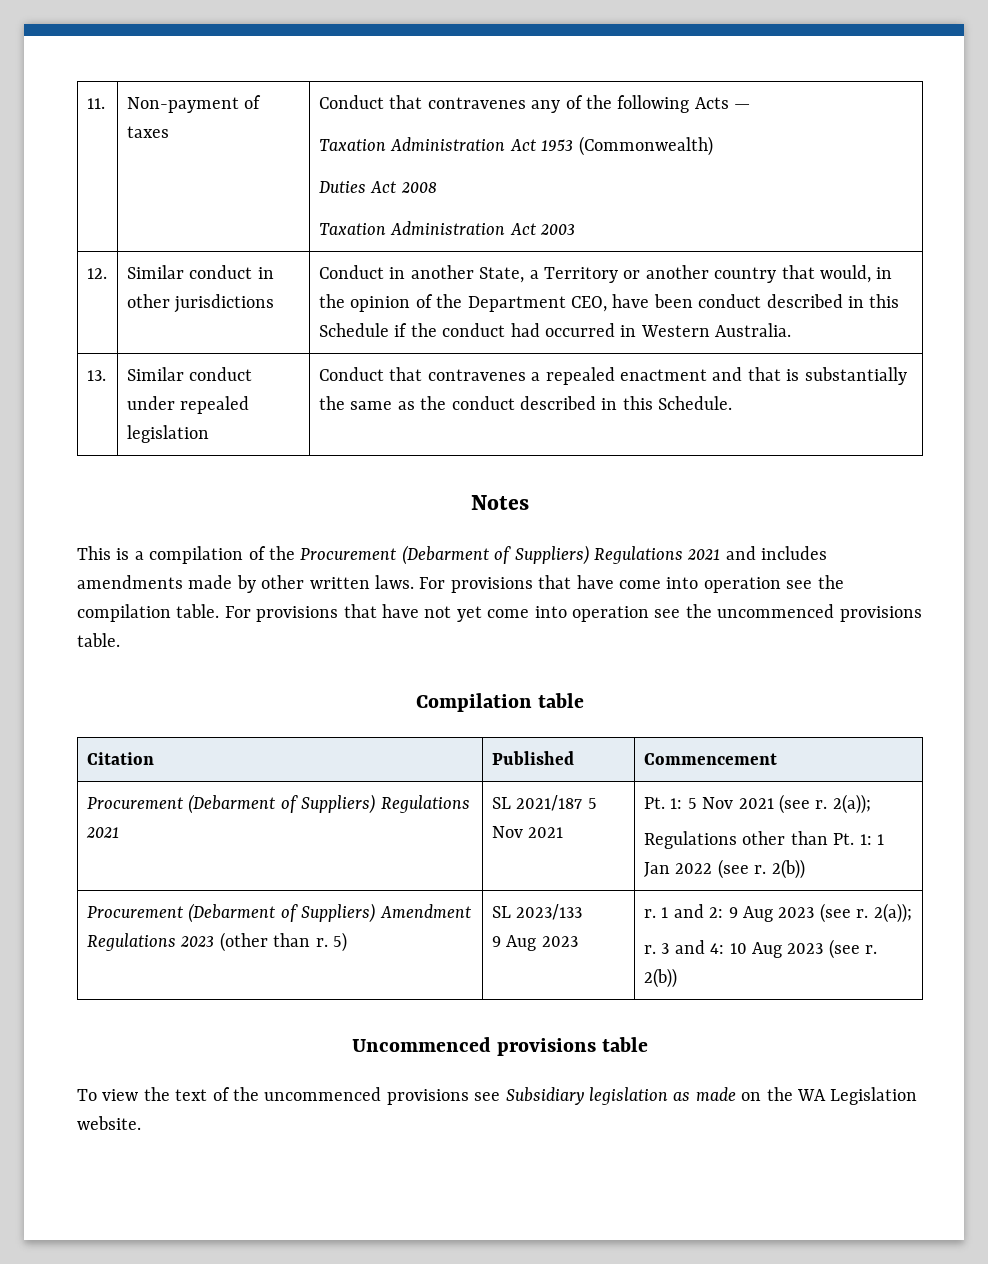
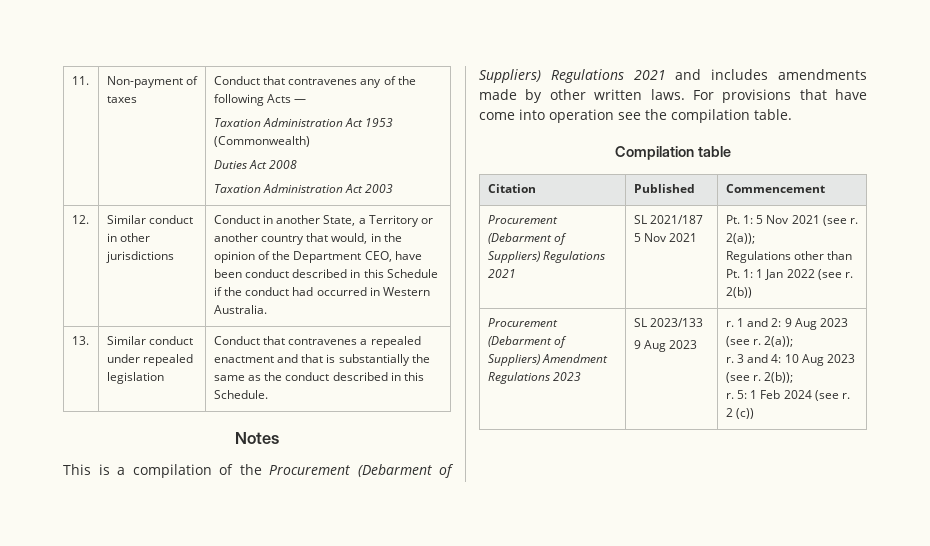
[224,604,922,622] [77,633,120,647] For provisions that have not yet come into operation see the uncommenced provisions table. -> (792, 114) none
[219,932,347,952] (other than r. 5) -> (581, 376) none
[643,968,677,988] [351,1037,649,1056] [77,1087,918,1105] [77,1116,141,1130] 2(b)) // Uncommenced provisions table // To view the text of the uncommenced provisions see Subsidiary legislation as made on the WA Legislation website. -> [764,372,794,383] [725,390,851,401] [725,408,754,419] 2(b)); // r. 5: 1 Feb 2024 (see r. 2 (c))

